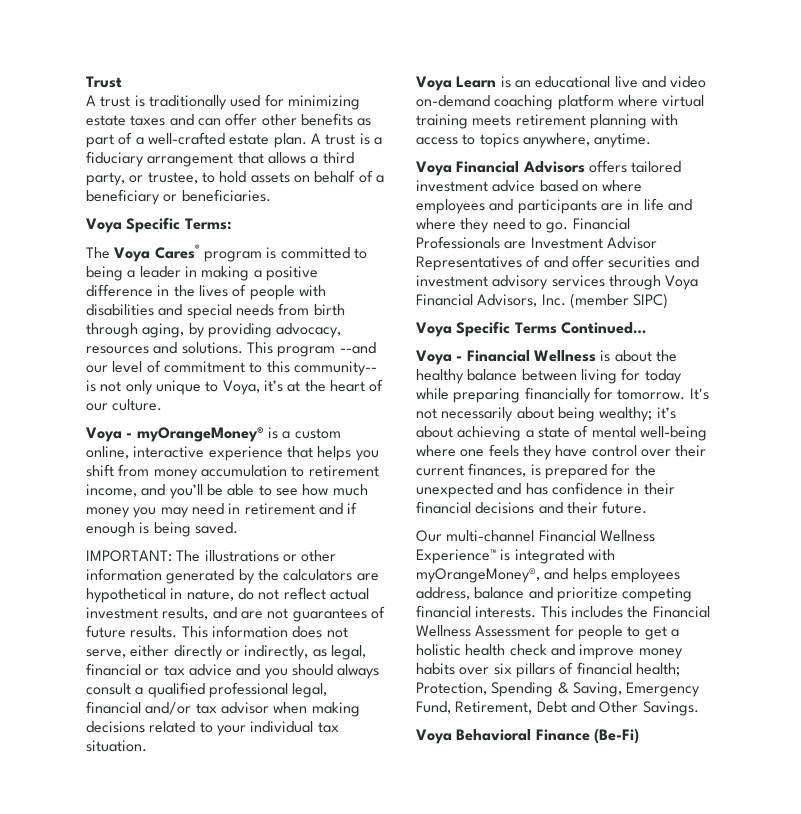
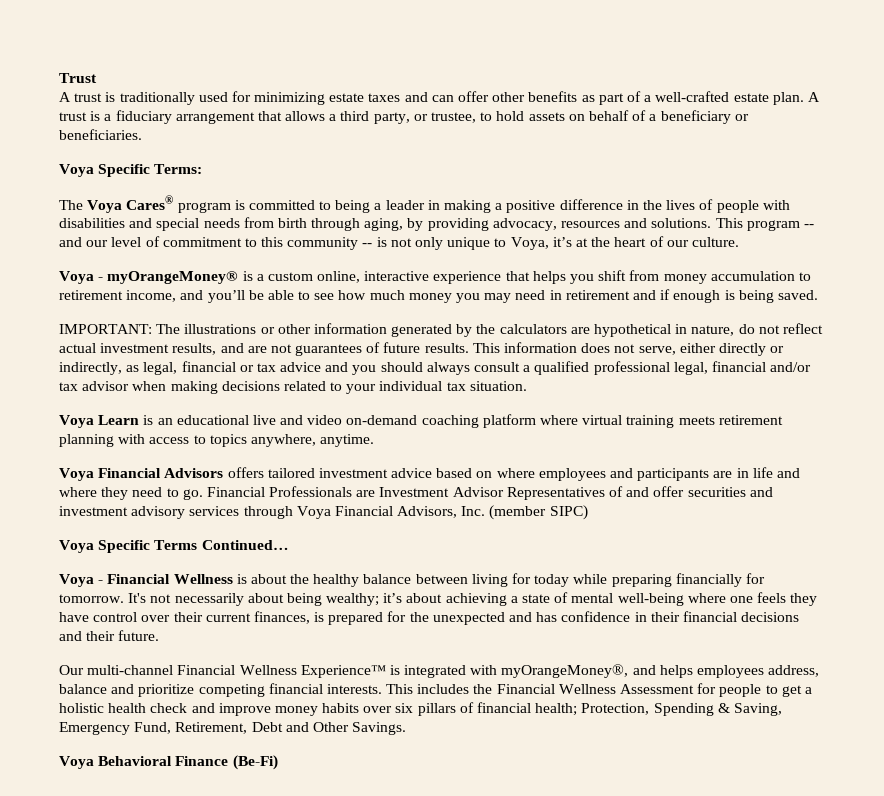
[339,342,376,354] --and -> [803,224,814,228] [59,237,82,247] -- and
[293,361,377,376] community-- -> [287,237,373,250] community --

